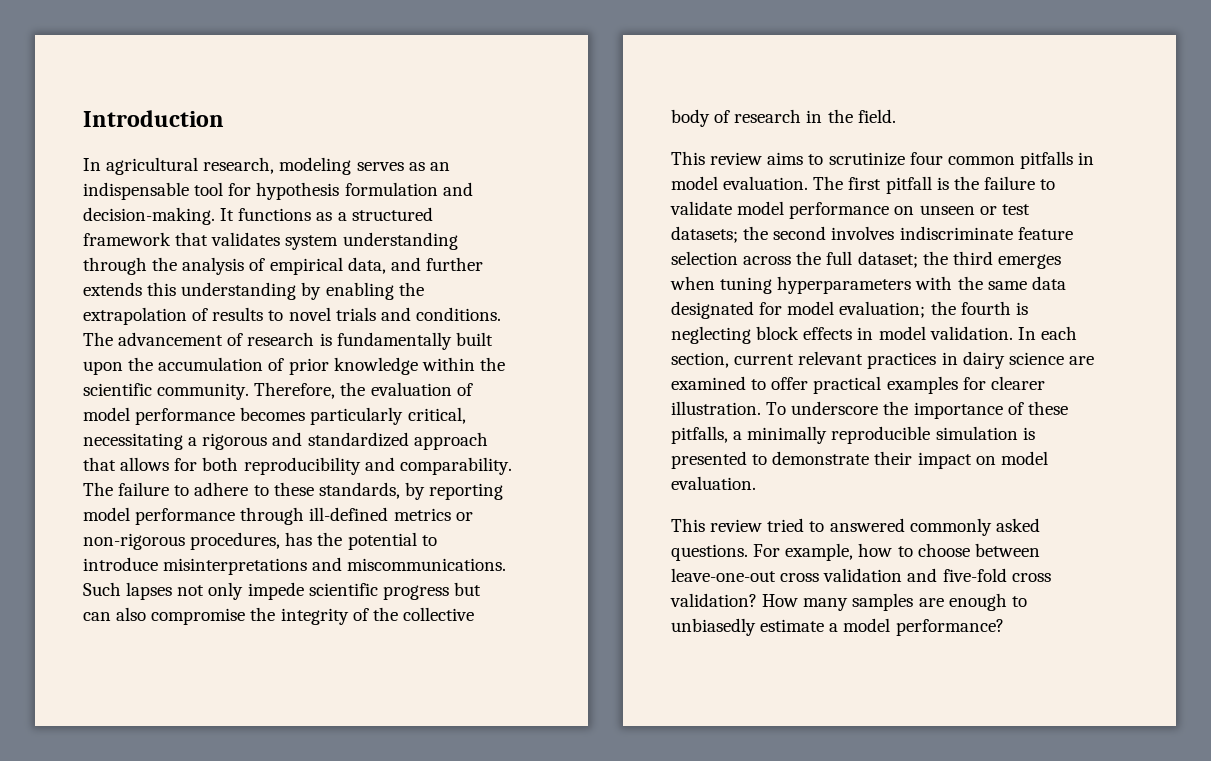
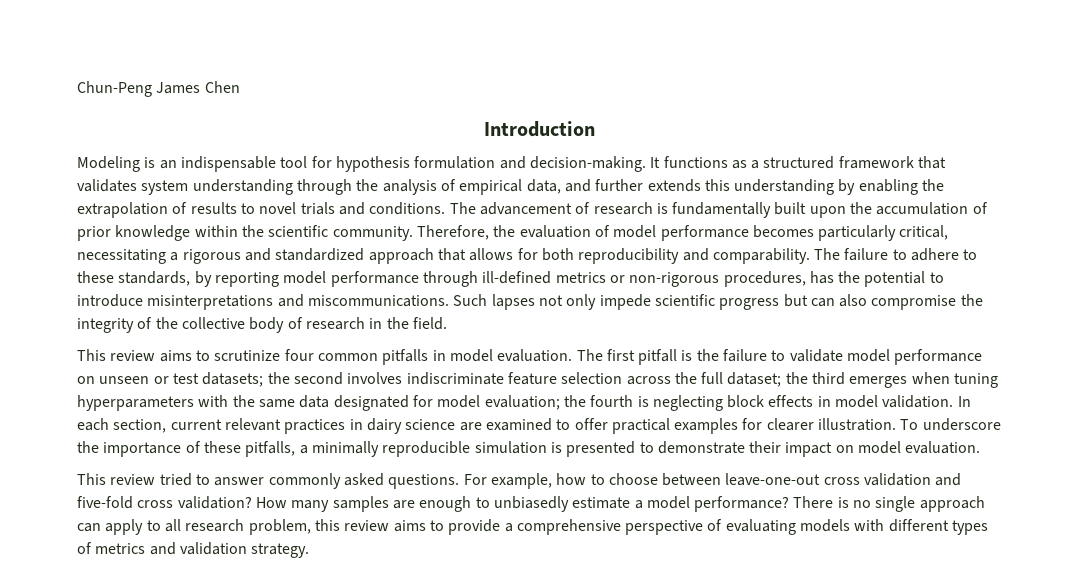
[83,110,224,127] [83,157,425,175] Introduction // In agricultural research, modeling serves as -> [77,81,240,97] [484,121,595,137] [77,156,156,172] Chun-Peng James Chen // Introduction // Modeling is
[829,518,905,532] answered -> [214,477,265,486] answer
(1004, 627) none -> [793,496,985,512] [77,519,989,535] [77,542,310,558] There is no single approach can apply to all research problem, this review aims to provide a comprehensive perspective of evaluating models with different types of metrics and validation strategy.

